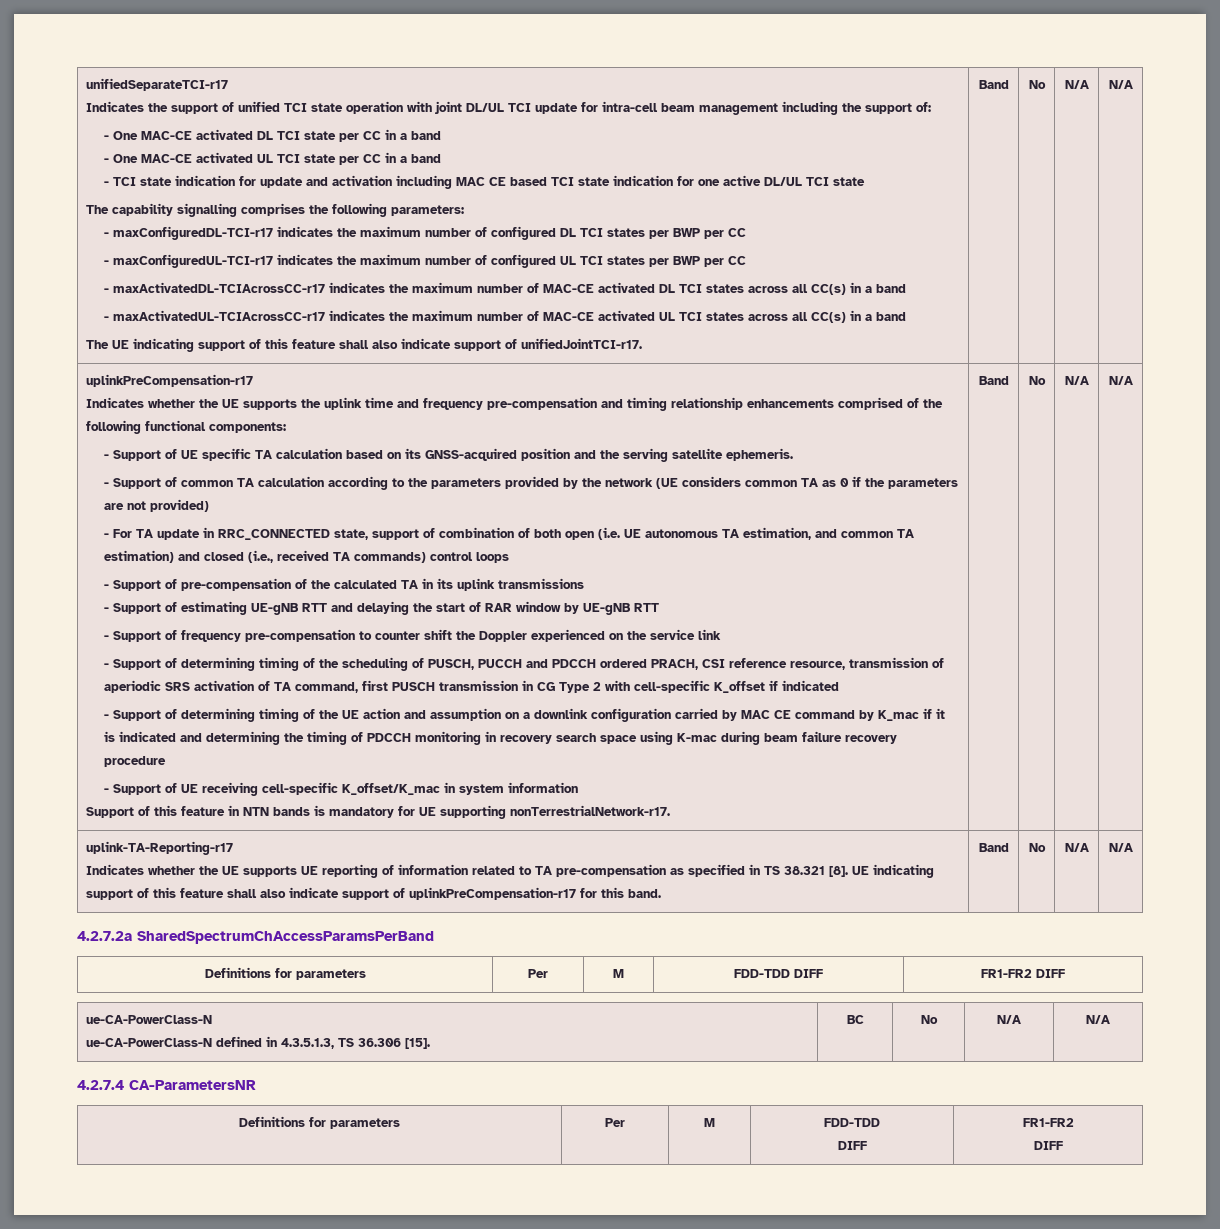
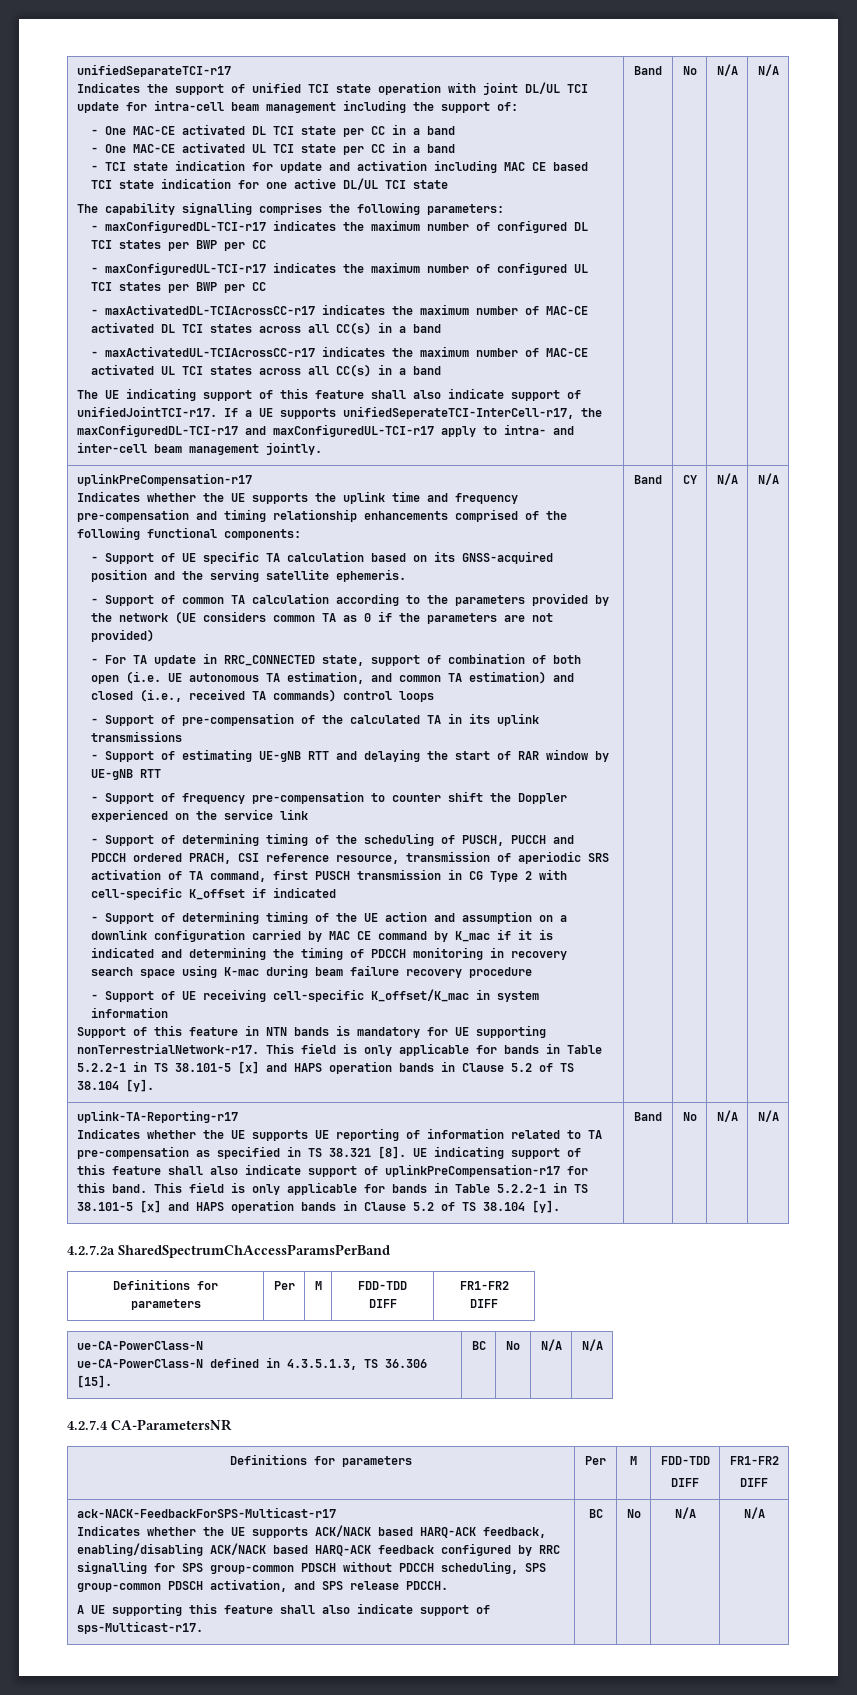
(643, 343) none -> [223,406,602,419] [76,424,574,437] [76,442,322,455] If a UE supports unifiedSeperateTCI-InterCell-r17, the maxConfiguredDL-TCI-r17 and maxConfiguredUL-TCI-r17 apply to intra- and inter-cell beam management jointly.
[978,376,1009,385] [1028,376,1046,385] | Band | No -> [265,1043,602,1056] [76,1061,574,1074] [76,1079,154,1092] [634,475,662,484] [682,475,697,484] This field is only applicable for bands in Table 5.2.2-1 in TS 38.101-5 [x] and HAPS operation bands in Clause 5.2 of TS 38.104 [y]. | Band | CY
(662, 893) none -> [153,1182,588,1195] [76,1200,560,1213] This field is only applicable for bands in Table 5.2.2-1 in TS 38.101-5 [x] and HAPS operation bands in Clause 5.2 of TS 38.104 [y].
(1063, 1145) none -> [76,1507,336,1518] [76,1525,546,1538] [76,1543,560,1556] [76,1561,546,1574] [76,1579,448,1592] [76,1603,490,1616] [76,1621,203,1634] [588,1509,603,1518] [626,1509,641,1518] [674,1507,696,1519] [743,1507,765,1519] // ack-NACK-FeedbackForSPS-Multicast-r17 // Indicates whether the UE supports ACK/NACK based HARQ-ACK feedback, enabling/disabling ACK/NACK based HARQ-ACK feedback configured by RRC signalling for SPS group-common PDSCH without PDCCH scheduling, SPS group-common PDSCH activation, and SPS release PDCCH. // A UE supporting this feature shall also indicate support of sps-Multicast-r17. | BC | No | N/A | N/A

